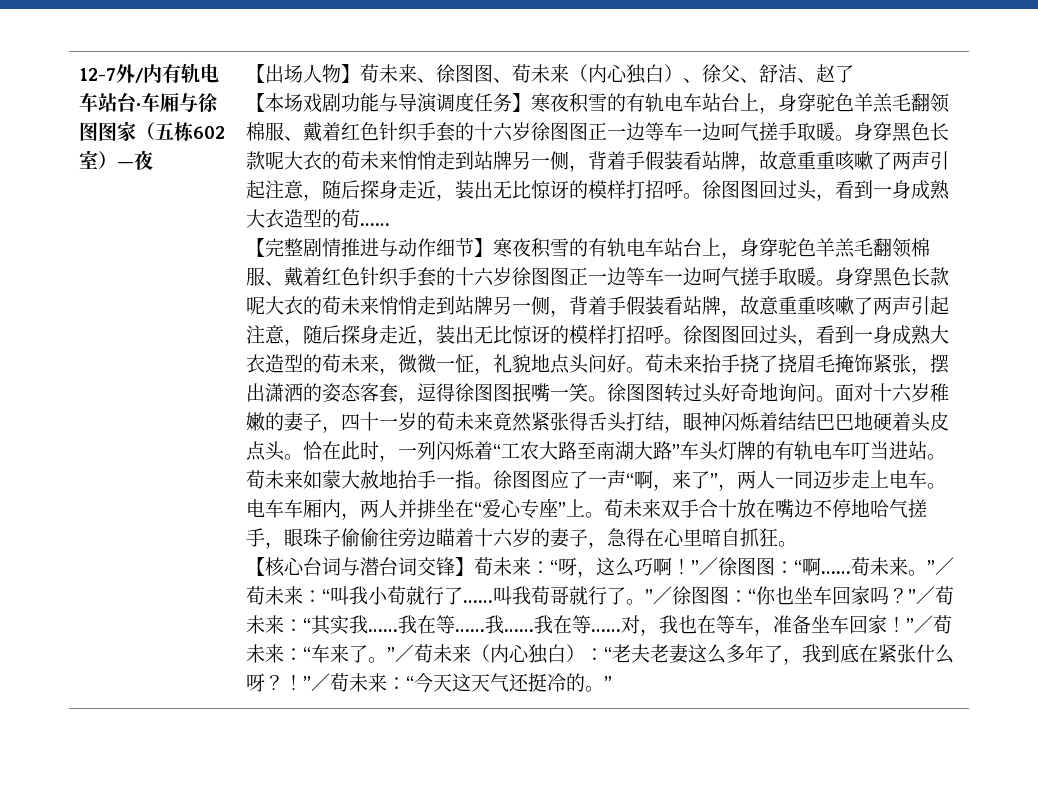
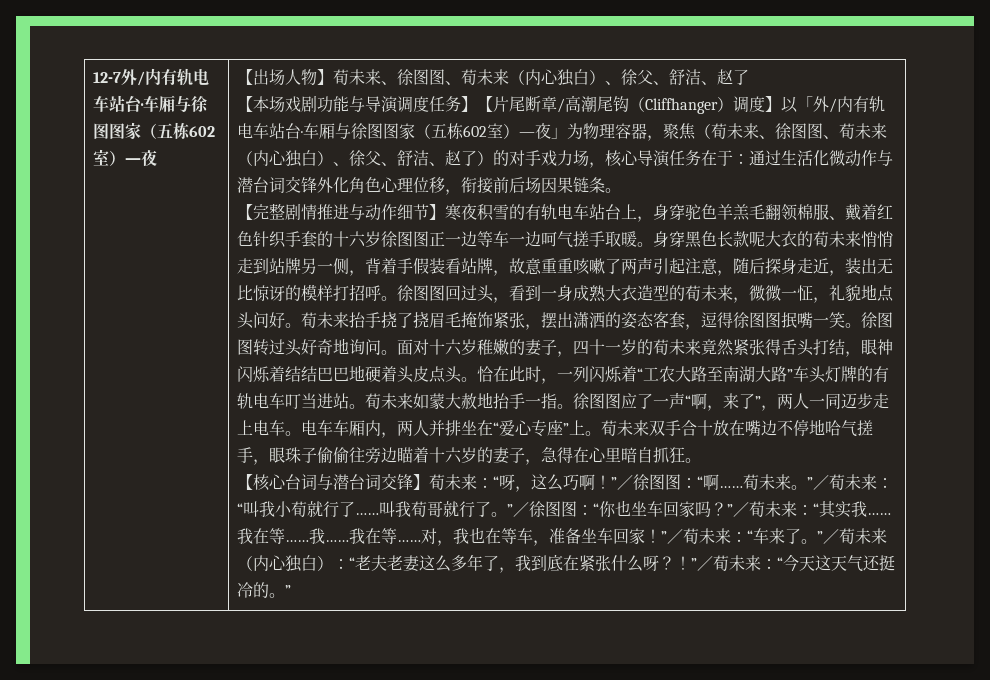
[531,93,951,114] [246,122,950,142] [246,151,950,172] [246,180,951,201] [246,209,391,228] 寒夜积雪的有轨电车站台上，身穿驼色羊羔毛翻领棉服、戴着红色针织手套的十六岁徐图图正一边等车一边呵气搓手取暖。身穿黑色长款呢大衣的荀未来悄悄走到站牌另一侧，背着手假装看站牌，故意重重咳嗽了两声引起注意，随后探身走近，装出无比惊讶的模样打招呼。徐图图回过头，看到一身成熟大衣造型的荀…… -> [476,95,885,114] [236,123,887,141] [236,150,893,168] [236,176,621,195] 【片尾断章/高潮尾钩（Cliffhanger）调度】以「外/内有轨电车站台·车厢与徐图图家（五栋602室）—夜」为物理容器，聚焦（荀未来、徐图图、荀未来（内心独白）、徐父、舒洁、赵了）的对手戏力场，核心导演任务在于：通过生活化微动作与潜台词交锋外化角色心理位移，衔接前后场因果链条。

